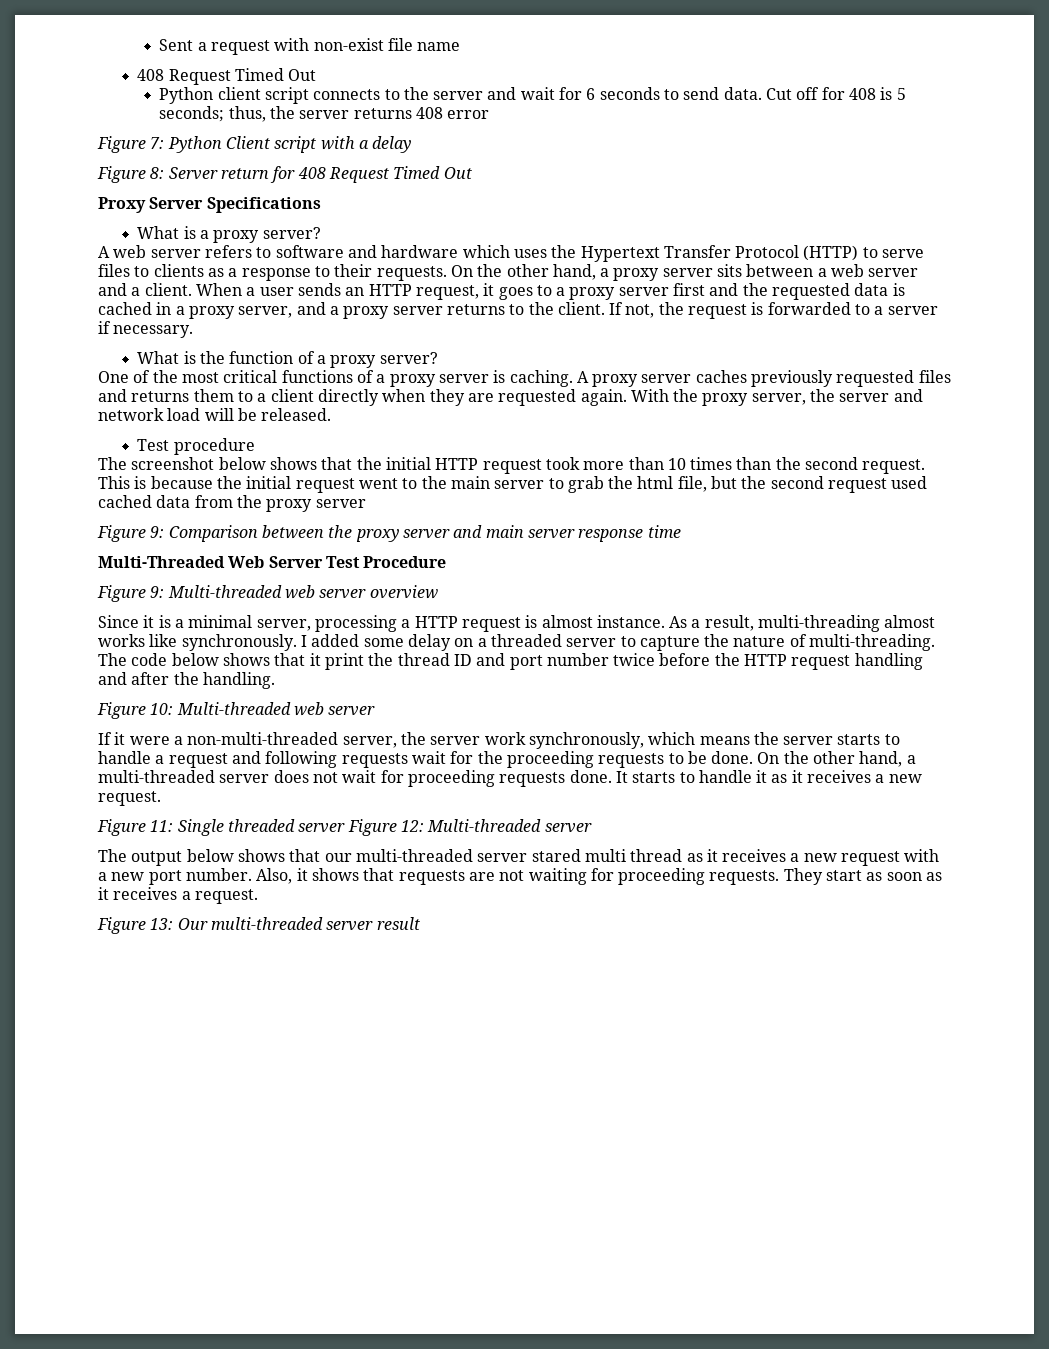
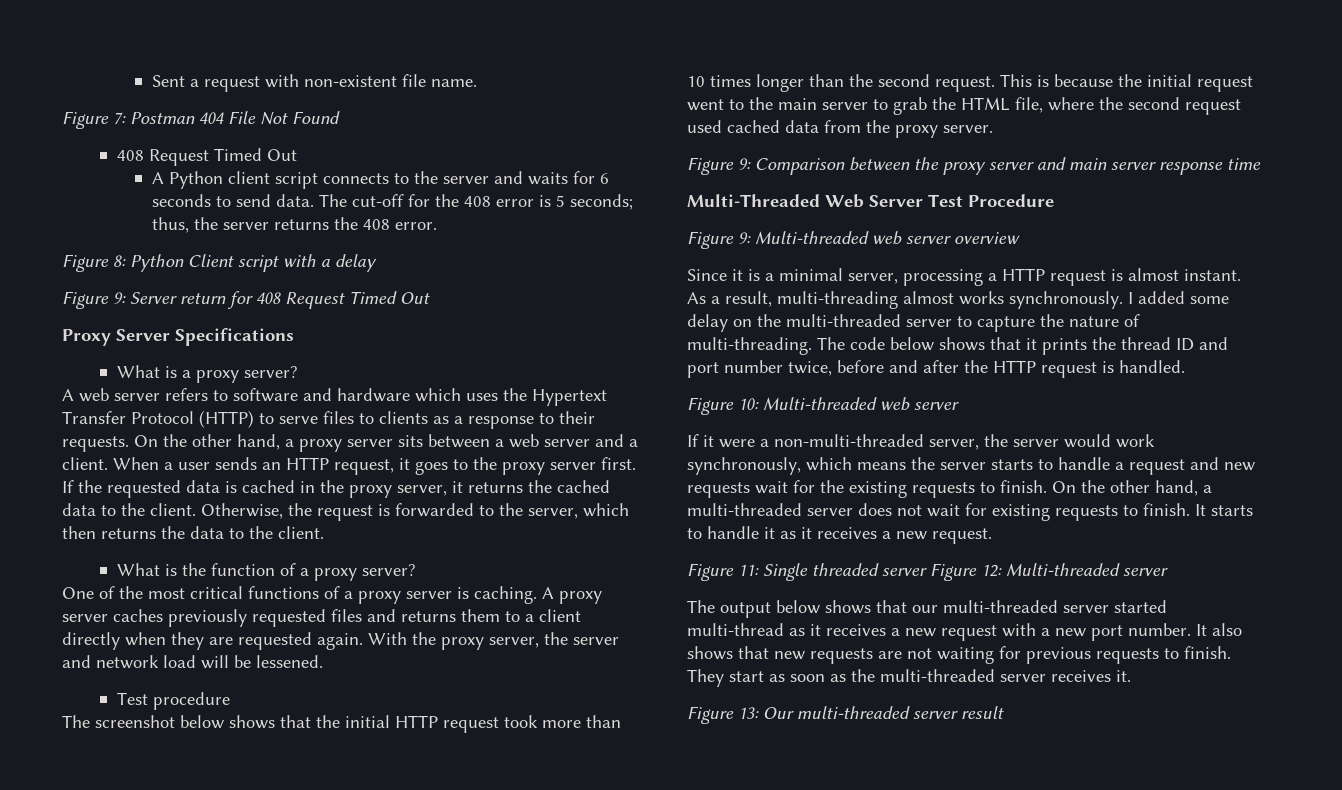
[313,38,461,51] [137,68,317,85] non-exist file name // 408 Request Timed Out // -> [303,74,477,87] [62,111,340,129] [117,148,298,166] [151,172,164,184] non-existent file name. // Figure 7: Postman 404 File Not Found // 408 Request Timed Out // A
[520,87,555,100] wait -> [527,172,568,185] waits
[766,87,876,100] Cut off for 408 -> [318,194,534,207] The cut-off for the 408 error
[415,107,490,119] [97,136,165,153] 408 error // Figure 7: -> [333,217,437,230] [62,254,126,272] the 408 error. // Figure 8:
[150,167,165,179] 8: -> [113,292,126,304] 9:
[556,283,739,300] a proxy server first and -> [473,457,636,475] [62,480,74,493] the proxy server first. If
[175,302,655,319] a proxy server, and a proxy server returns to the client. If not, -> [320,480,610,498] [62,503,283,519] the proxy server, it returns the cached data to the client. Otherwise,
[874,306,938,315] [98,321,194,338] a server if necessary. -> [499,503,629,519] [62,526,324,539] the server, which then returns the data to the client.
[261,408,332,421] released. -> [256,655,323,668] lessened.
(733, 463) none -> [756,74,804,92] longer
[637,476,738,492] html file, but -> [961,97,1094,113] HTML file, where
[315,499,366,508] server -> [943,125,993,133] server.
[596,615,665,628] instance. -> [1184,269,1241,281] instant.
[149,634,178,647] like -> (1004, 298) none
[477,634,562,647] a threaded -> [757,314,901,327] the multi-threaded
[324,653,364,670] print -> [1042,338,1087,355] prints
[613,653,923,670] [98,672,275,689] twice before the HTTP request handling and after the handling. -> [788,360,1185,378] twice, before and after the HTTP request is handled.
(481, 740) none -> [1064,434,1111,448] would
[265,751,338,768] following -> [1224,462,1255,471] new
[506,751,754,768] proceeding requests to be done. -> [849,480,1047,498] existing requests to finish.
[407,770,612,787] proceeding requests done. -> [992,503,1190,521] existing requests to finish.
[531,849,683,862] stared multi thread -> [1114,600,1167,613] [687,623,784,636] started multi-thread
[256,868,395,884] Also, it shows that -> [1196,623,1242,636] [687,646,805,660] It also shows that new
[618,868,780,885] proceeding requests. -> [1026,646,1231,664] previous requests to finish.
[98,887,258,904] it receives a request. -> [851,669,1131,682] the multi-threaded server receives it.

